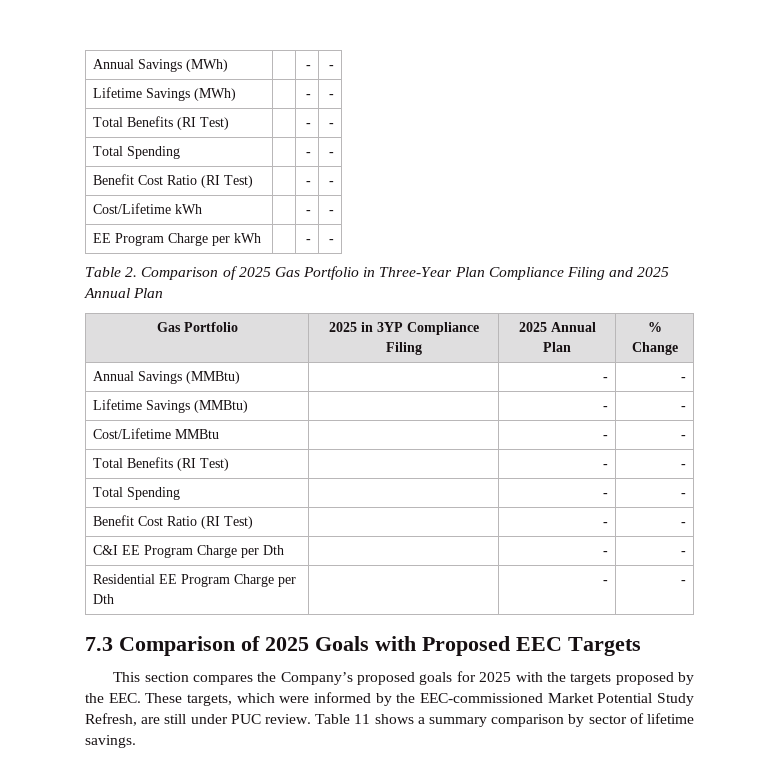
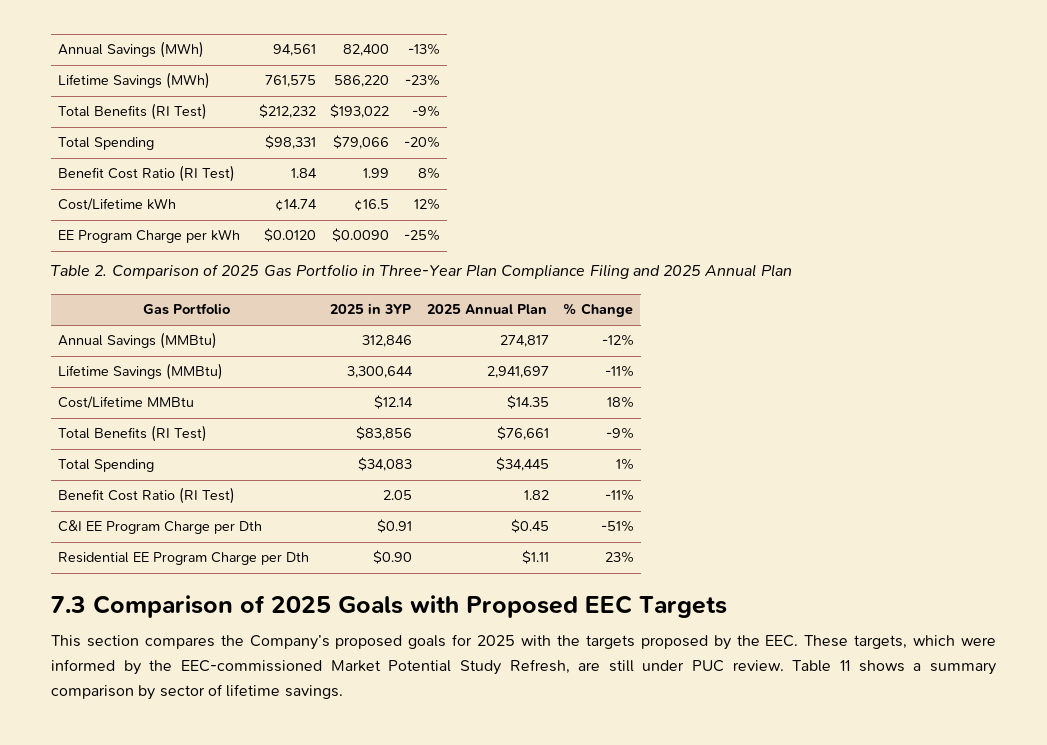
[306,65,312,69] [329,65,335,69] | - | - -> [273,44,317,56] [343,44,390,56] [408,43,441,55] 94,561 | 82,400 | -13%
[306,94,312,98] [329,94,335,98] [92,116,229,130] [306,123,312,127] [329,123,335,127] [92,146,180,159] [306,152,312,156] [329,152,335,156] [92,174,253,188] [306,181,312,185] [329,181,335,185] | - | - // Total Benefits (RI Test) | | - | - // Total Spending | | - | - // Benefit Cost Ratio (RI Test) | | - | - -> [265,75,317,87] [334,75,390,87] [405,74,441,86] [57,103,207,120] [259,104,317,118] [330,104,390,118] [412,105,441,117] [57,137,154,150] [265,135,317,149] [333,135,390,149] [404,136,441,148] [57,165,235,182] [291,168,318,178] [363,168,390,178] [418,167,441,179] 761,575 | 586,220 | -23% // Total Benefits (RI Test) | $212,232 | $193,022 | -9% // Total Spending | $98,331 | $79,066 | -20% // Benefit Cost Ratio (RI Test) | 1.84 | 1.99 | 8%
[306,210,312,214] [329,210,335,214] | - | - -> [275,199,318,211] [354,199,390,211] [414,198,441,210] ¢14.74 | ¢16.5 | 12%
[306,239,312,243] [329,239,335,243] | - | - -> [264,228,317,242] [332,228,390,242] [404,229,441,241] $0.0120 | $0.0090 | -25%
[406,322,479,335] [385,342,422,355] Compliance Filing -> (411, 309) none
[603,377,609,381] [681,377,687,381] | - | - -> [362,335,413,347] [500,335,550,347] [602,334,635,346] 312,846 | 274,817 | -12%
[603,406,609,410] [681,406,687,410] | - | - -> [347,366,414,378] [487,366,550,378] [605,365,635,377] 3,300,644 | 2,941,697 | -11%
[603,435,609,439] [681,435,687,439] [92,457,229,471] [603,464,609,468] [681,464,687,468] [92,487,180,500] [603,493,609,497] [681,493,687,497] [92,515,253,529] [603,522,609,526] [681,522,687,526] | - | - // Total Benefits (RI Test) | | - | - // Total Spending | | - | - // Benefit Cost Ratio (RI Test) | | - | - -> [374,395,414,409] [507,395,550,409] [607,396,635,408] [57,425,207,442] [356,426,413,440] [497,426,550,440] [606,427,635,439] [57,459,154,472] [358,457,413,471] [496,457,550,471] [616,458,635,470] [57,487,235,504] [383,490,413,500] [524,490,550,500] [605,489,635,501] $12.14 | $14.35 | 18% // Total Benefits (RI Test) | $83,856 | $76,661 | -9% // Total Spending | $34,083 | $34,445 | 1% // Benefit Cost Ratio (RI Test) | 2.05 | 1.82 | -11%
[603,551,609,555] [681,551,687,555] | - | - -> [377,519,413,533] [511,519,550,533] [601,520,635,532] $0.91 | $0.45 | -51%
[603,580,609,584] [681,580,687,584] | - | - -> [373,550,413,564] [522,550,550,564] [605,551,635,563] $0.90 | $1.11 | 23%

